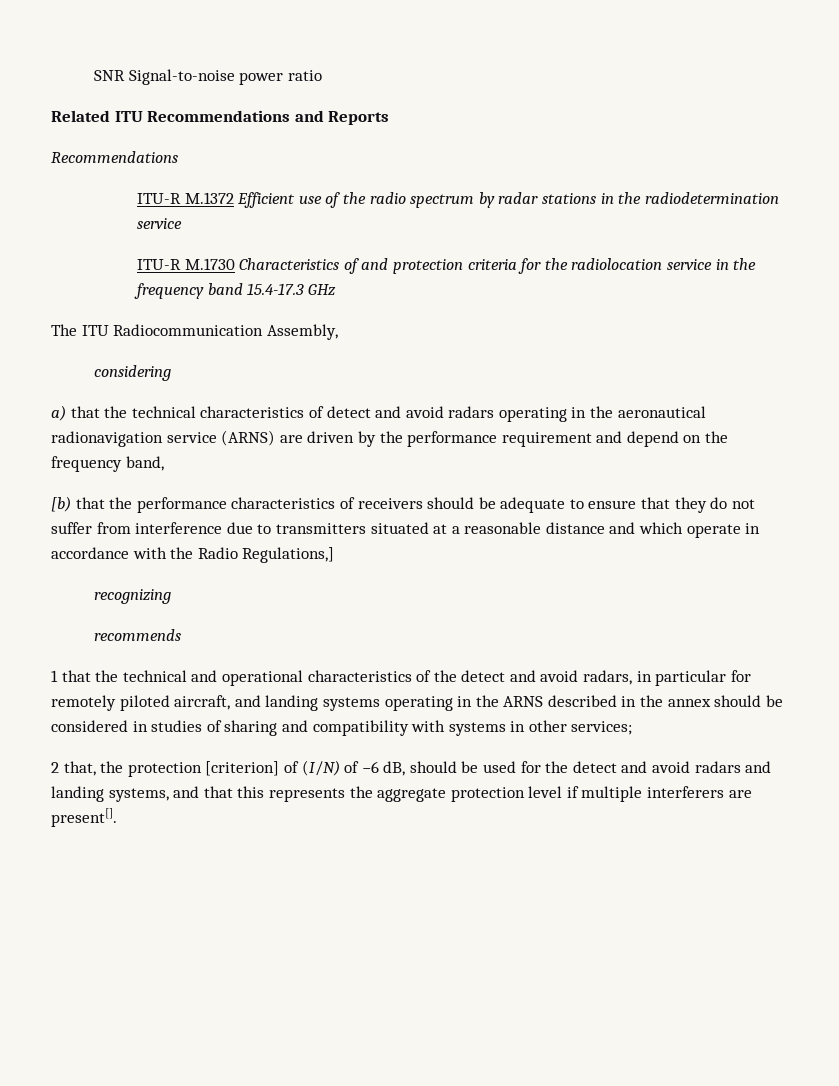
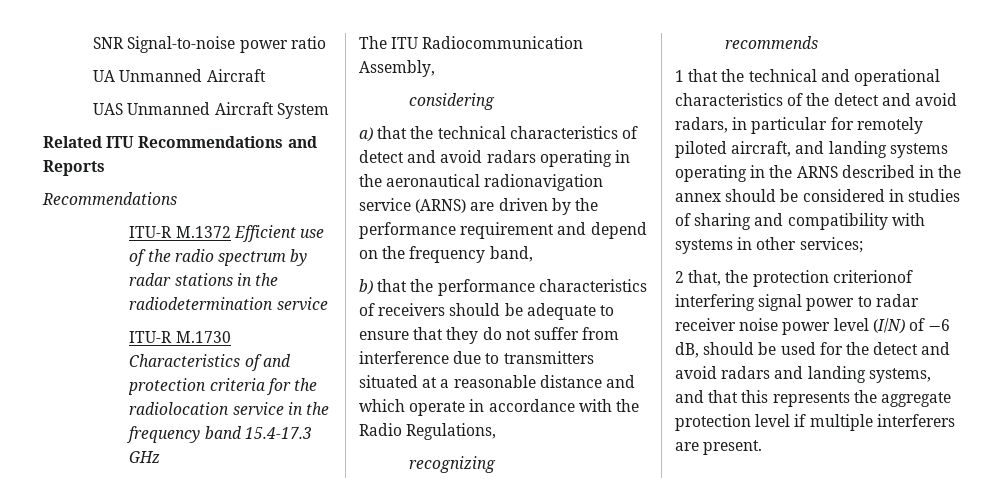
(322, 75) none -> [93,69,266,82] [93,102,329,119] // UA Unmanned Aircraft // UAS Unmanned Aircraft System
[51,496,71,512] [b) -> [359,279,373,295] b)
[242,547,335,563] Regulations,] -> [406,423,497,440] Regulations,
[205,761,299,776] [criterion] of -> [832,270,913,283] [675,294,919,311] [675,318,869,335] criterionof interfering signal power to radar receiver noise power level
[51,808,117,827] present[]. -> [703,440,763,455] present.

